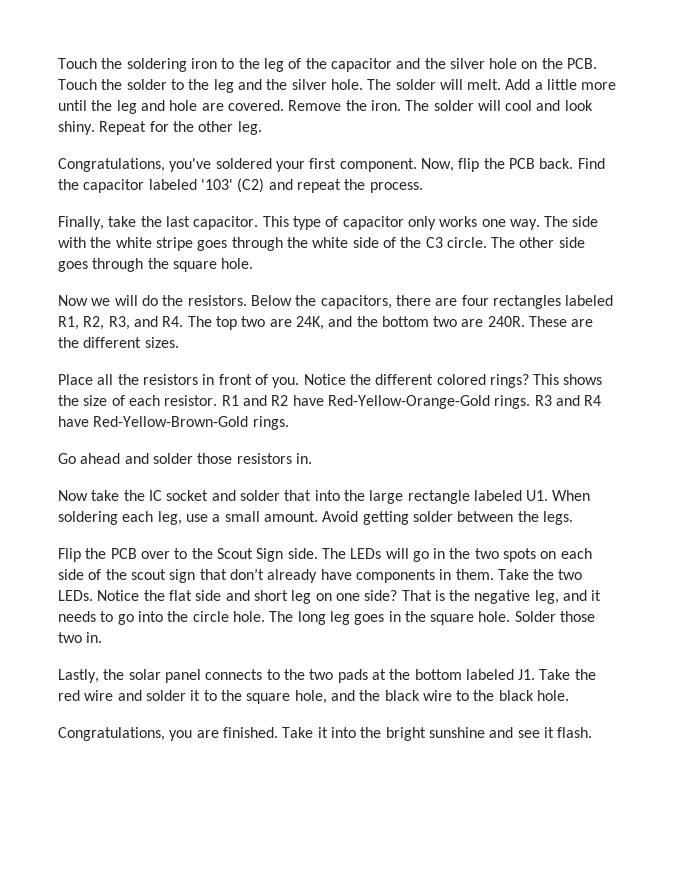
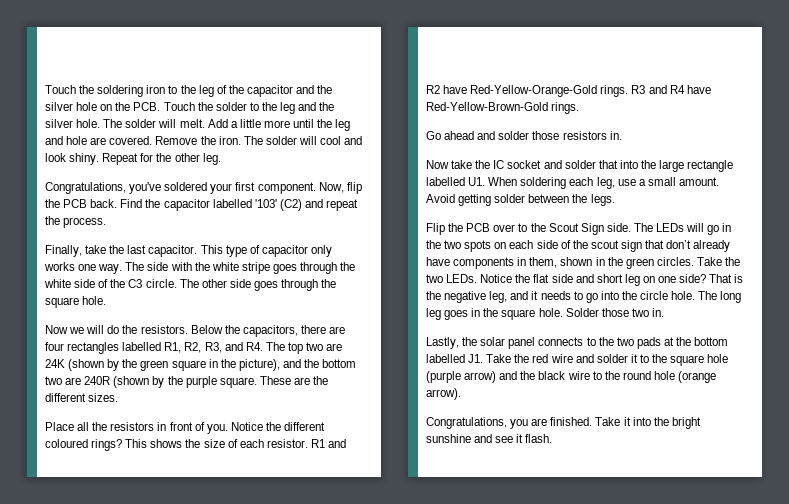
[148,179,197,190] labeled -> [212,199,252,208] labelled
[565,295,614,306] labeled -> [122,342,162,351] labelled
[295,316,324,330] 24K, -> [45,359,280,371] 24K (shown by the green square in the picture),
[487,316,525,327] 240R. -> [84,376,257,388] 240R (shown by the purple square.
[436,374,486,385] colored -> [45,439,88,448] coloured
[473,490,522,501] labeled -> [426,177,465,186] labelled
[455,569,494,580] them. -> [529,257,694,269] them, shown in the green circles.
[465,669,514,680] labeled -> [426,354,465,363] labelled
[294,690,327,704] hole, -> [707,354,729,363] [426,371,497,383] hole (purple arrow)
[498,690,570,701] black hole. -> [622,371,717,383] [426,388,461,400] round hole (orange arrow).

